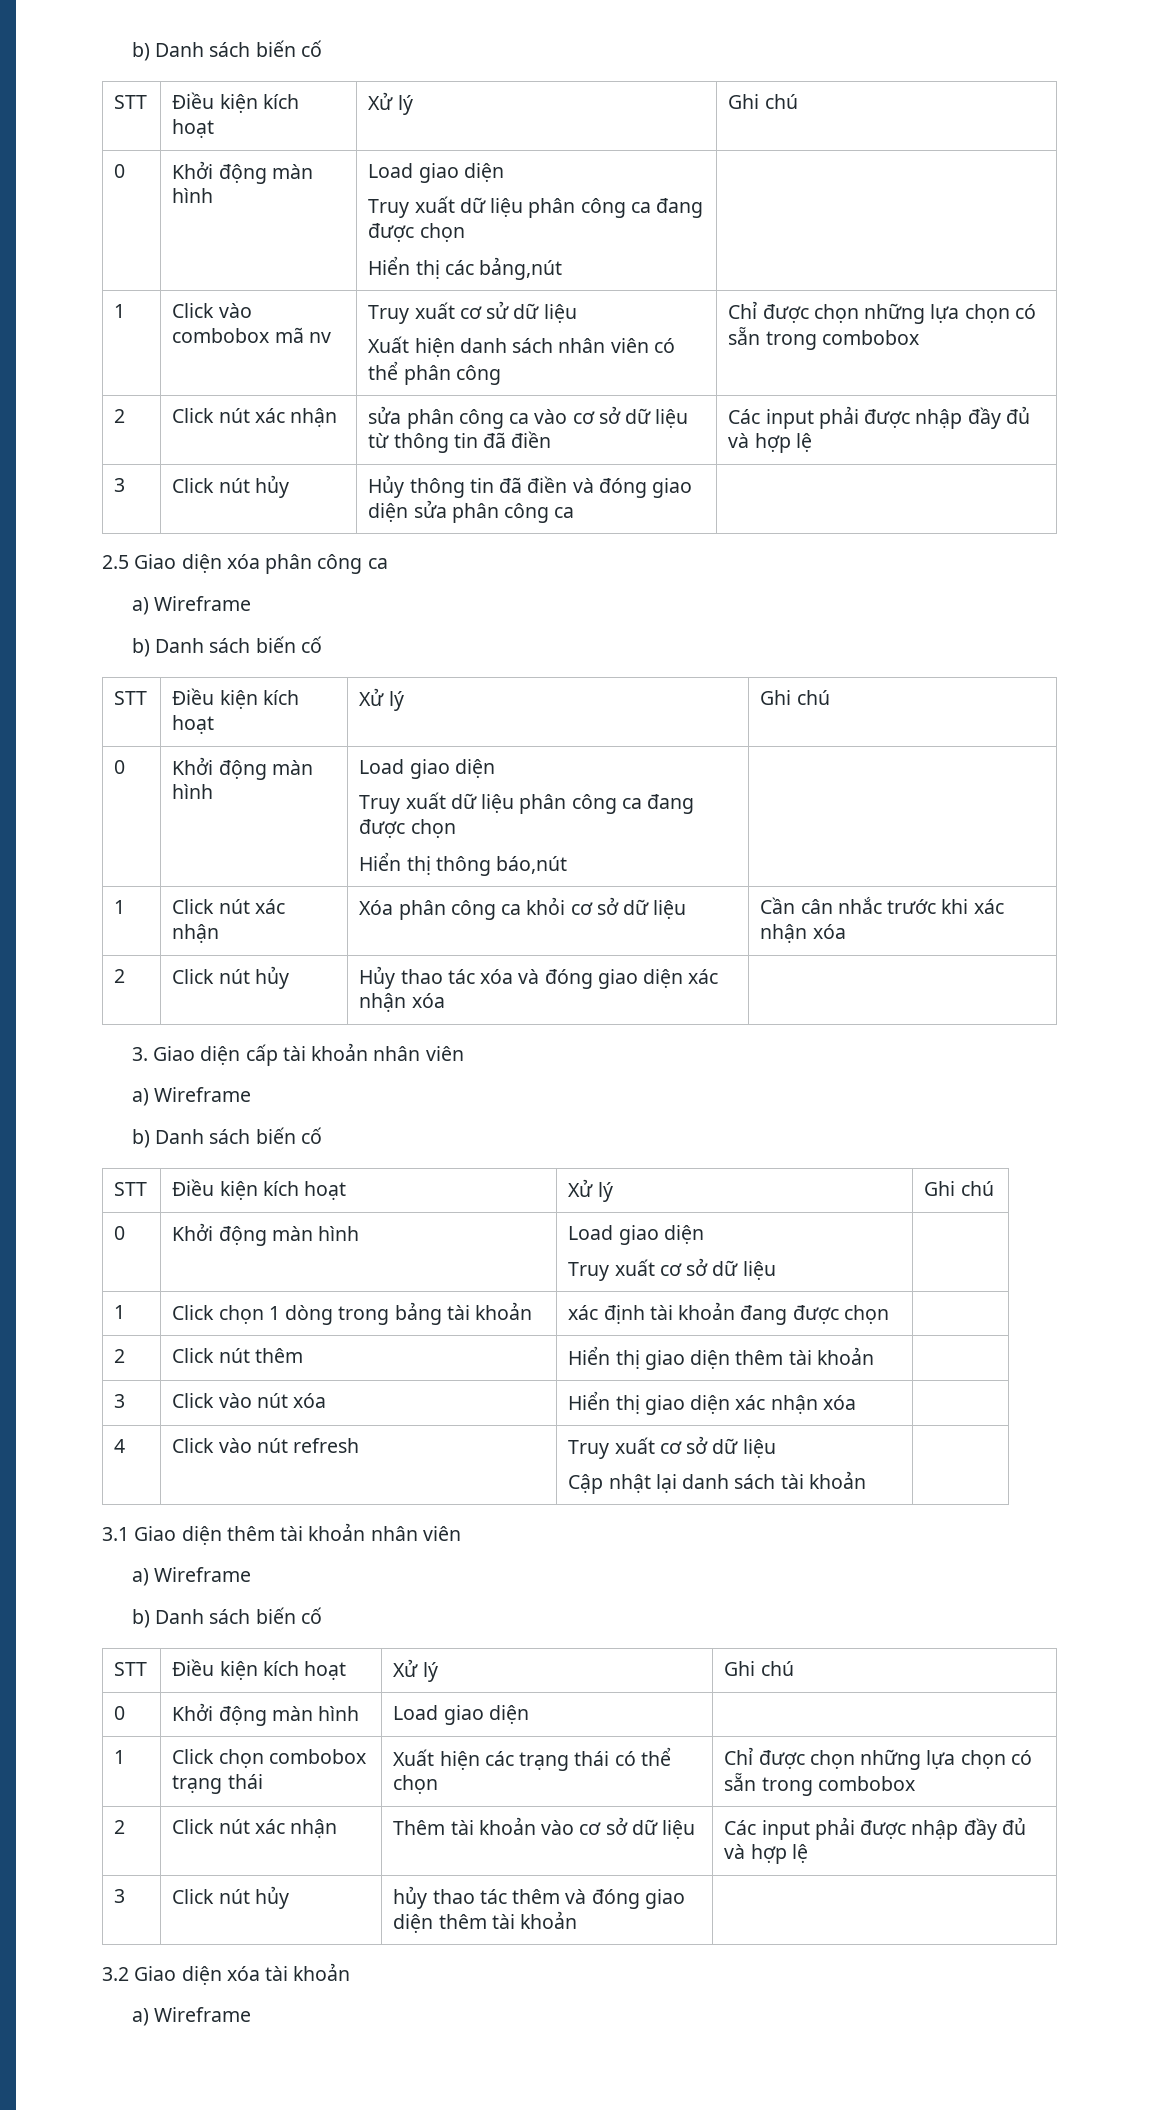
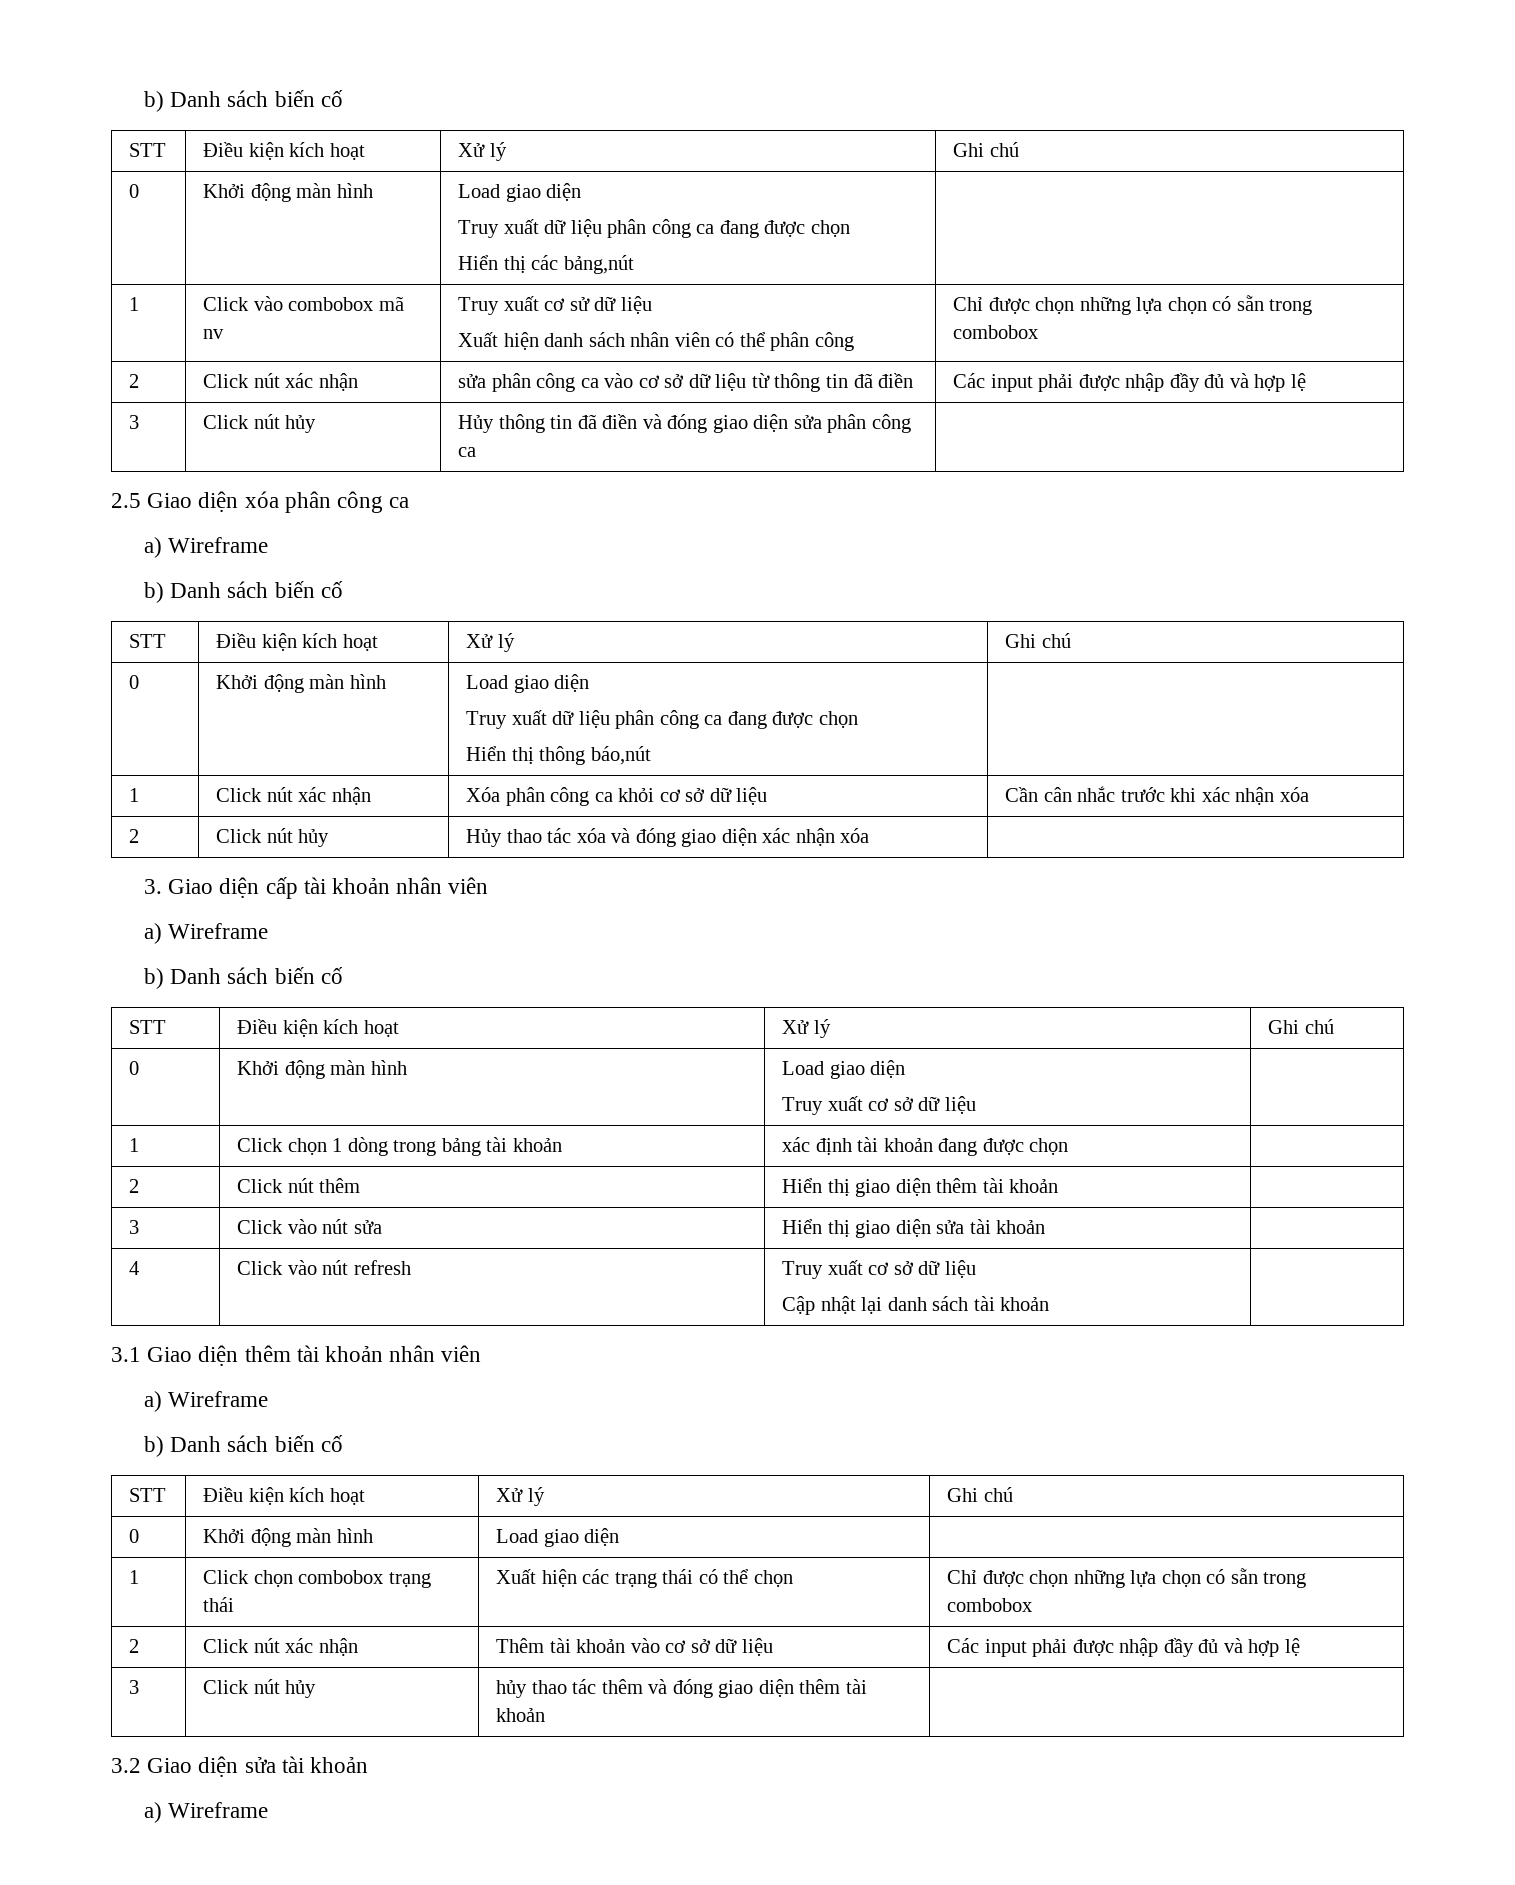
[293,1393,327,1408] [568,1391,856,1415] xóa | Hiển thị giao diện xác nhận xóa -> [353,1220,382,1234] [782,1219,1046,1238] sửa | Hiển thị giao diện sửa tài khoản
[226,1966,260,1981] xóa -> [244,1757,276,1773] sửa

